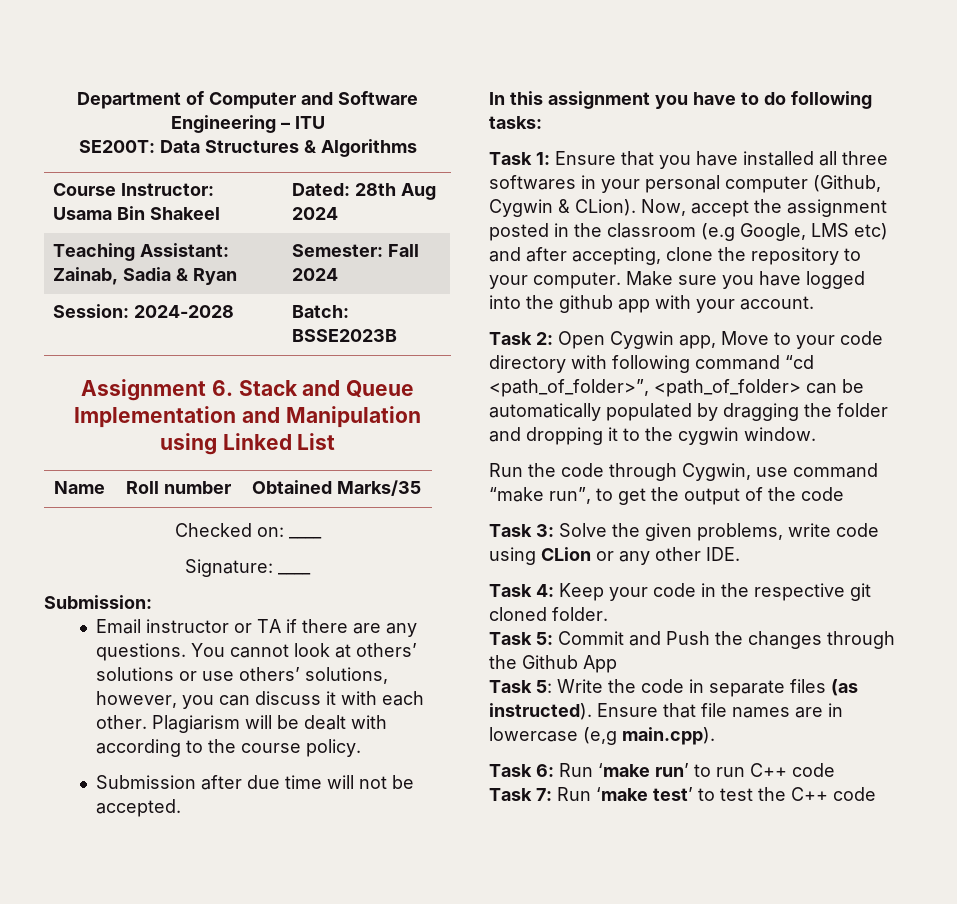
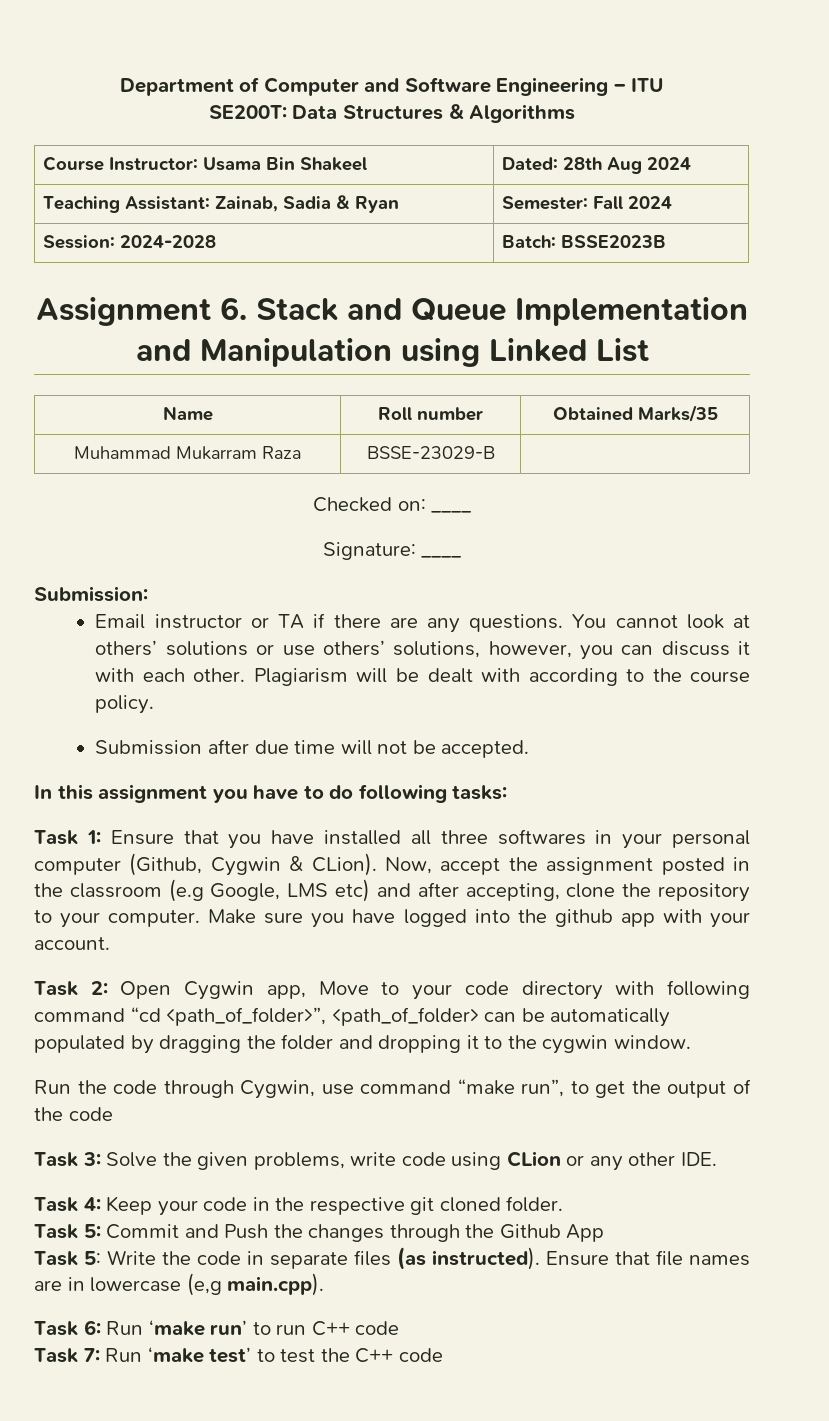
(421, 488) none -> [74,446,301,460] [366,446,495,459] // Muhammad Mukarram Raza | BSSE-23029-B |

